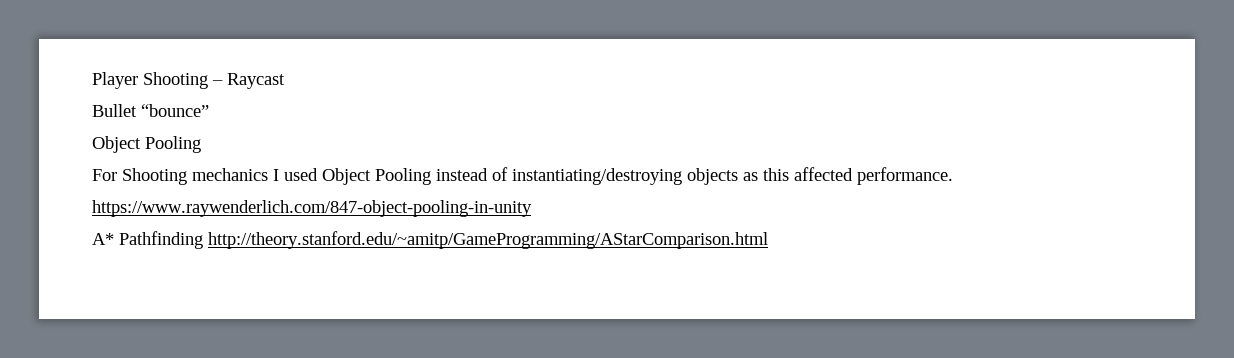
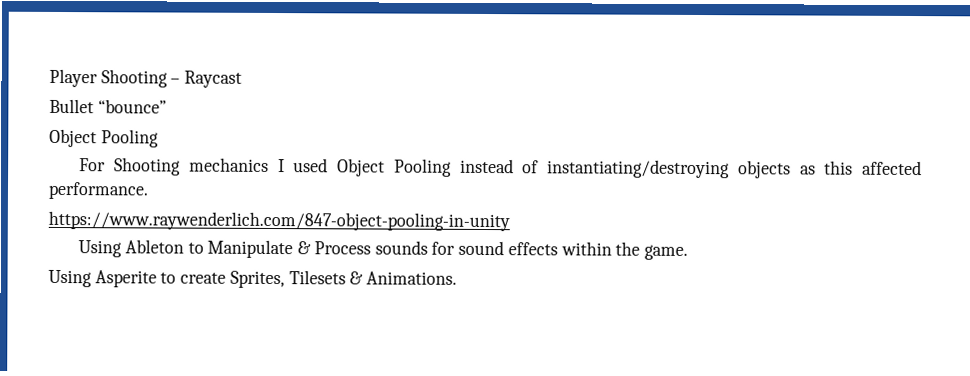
[92,231,768,249] A* Pathfinding http://theory.stanford.edu/~amitp/GameProgramming/AStarComparison.html -> [78,239,688,260] [48,269,458,289] Using Ableton to Manipulate & Process sounds for sound effects within the game. // Using Asperite to create Sprites, Tilesets & Animations.

